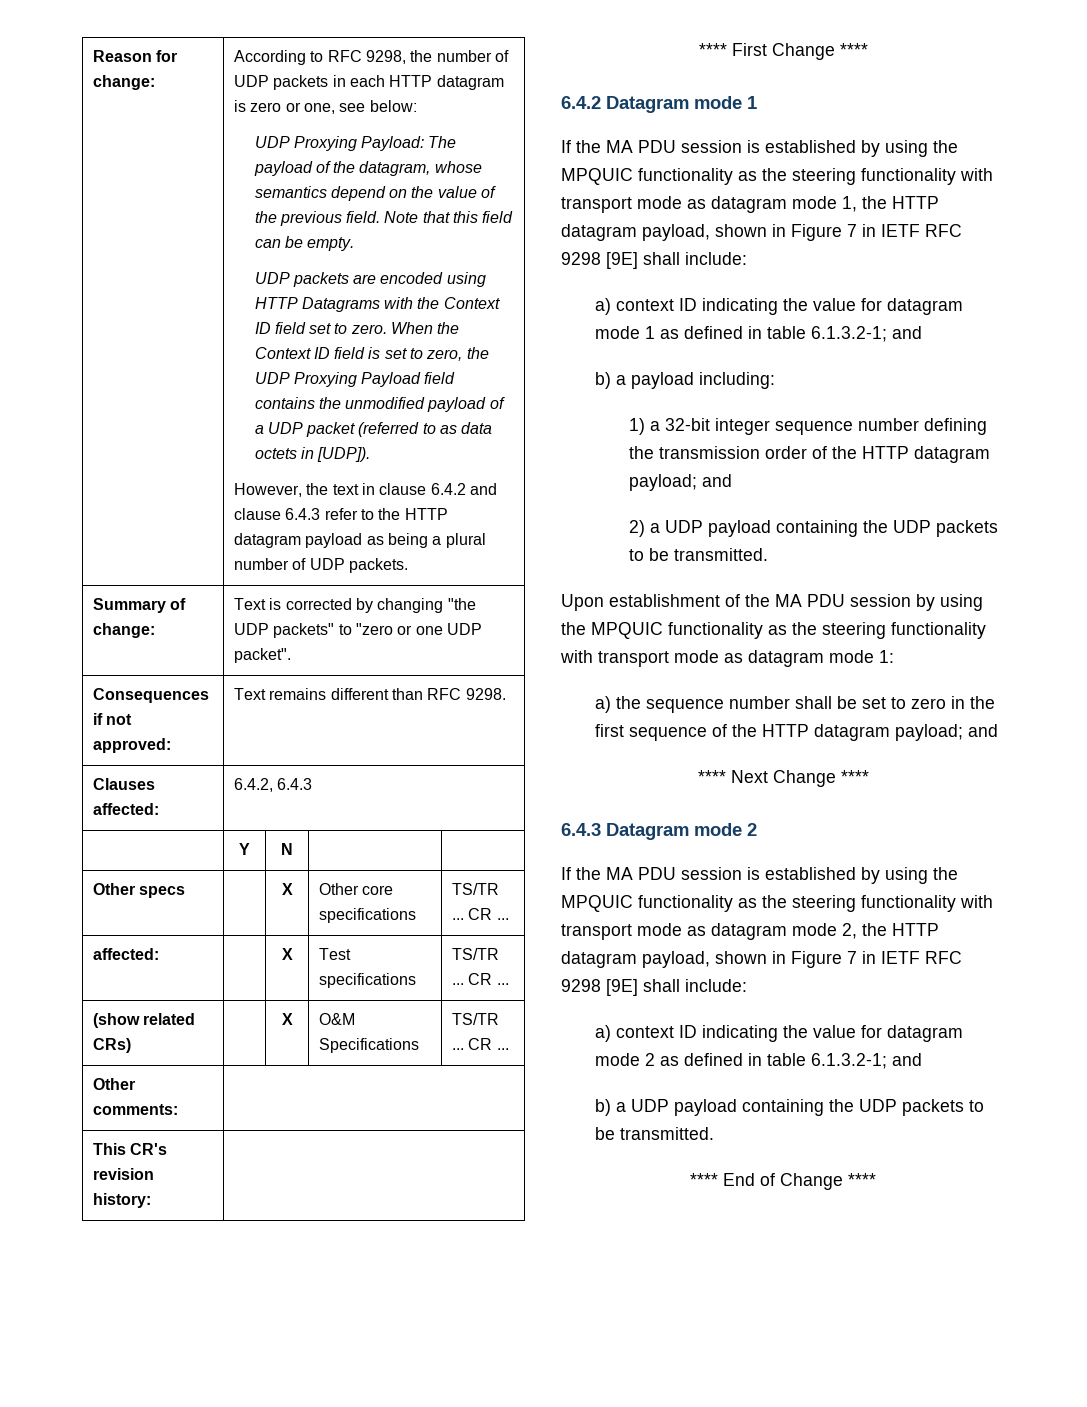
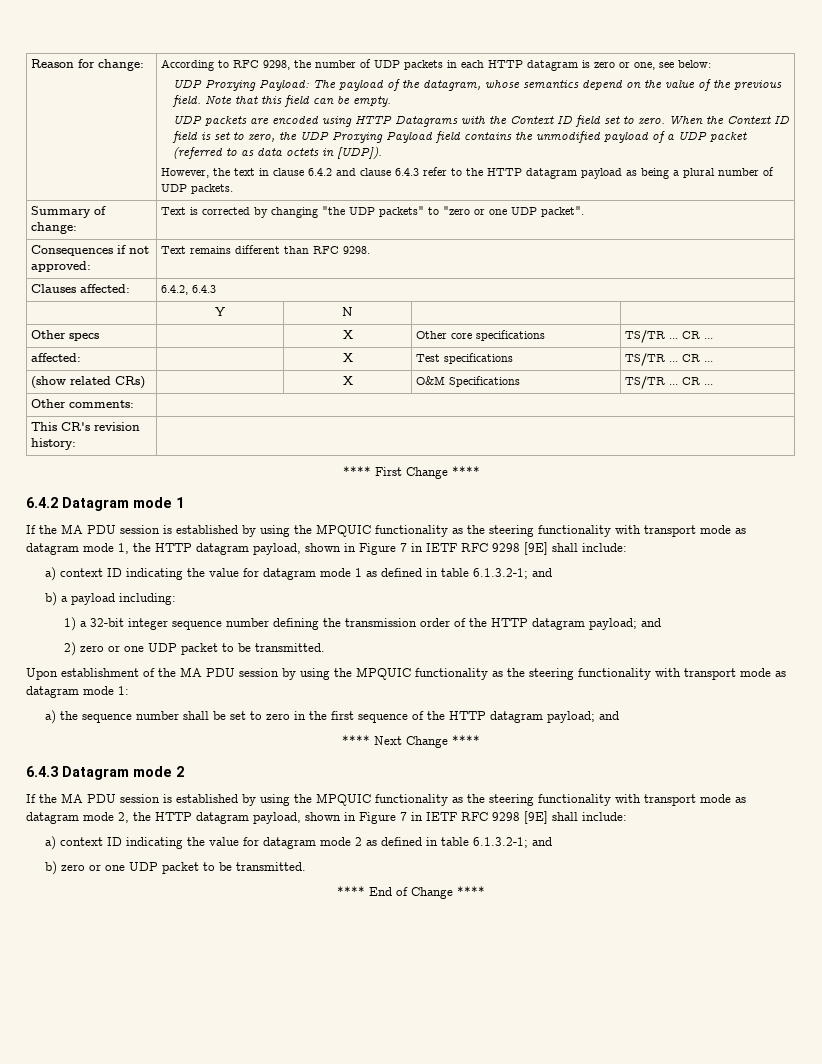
[650,520,999,537] a UDP payload containing the UDP packets -> [80,643,219,655] zero or one UDP packet
[616,1099,965,1116] a UDP payload containing the UDP packets -> [61,862,200,874] zero or one UDP packet

